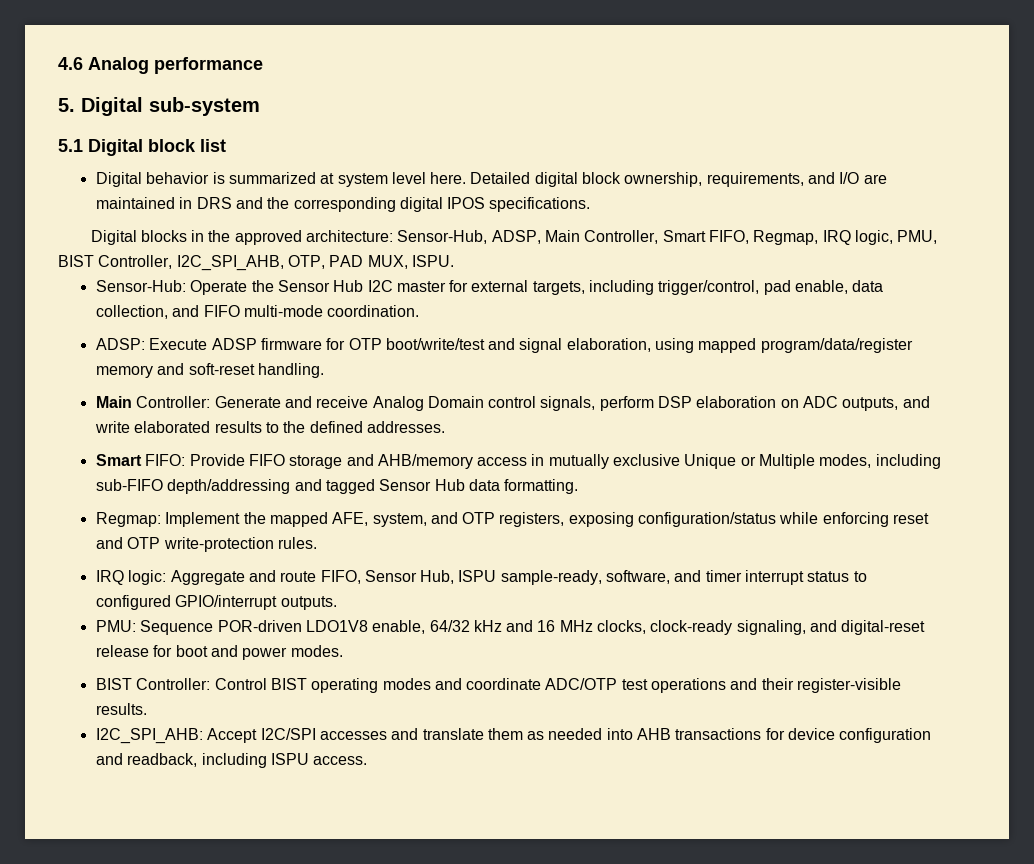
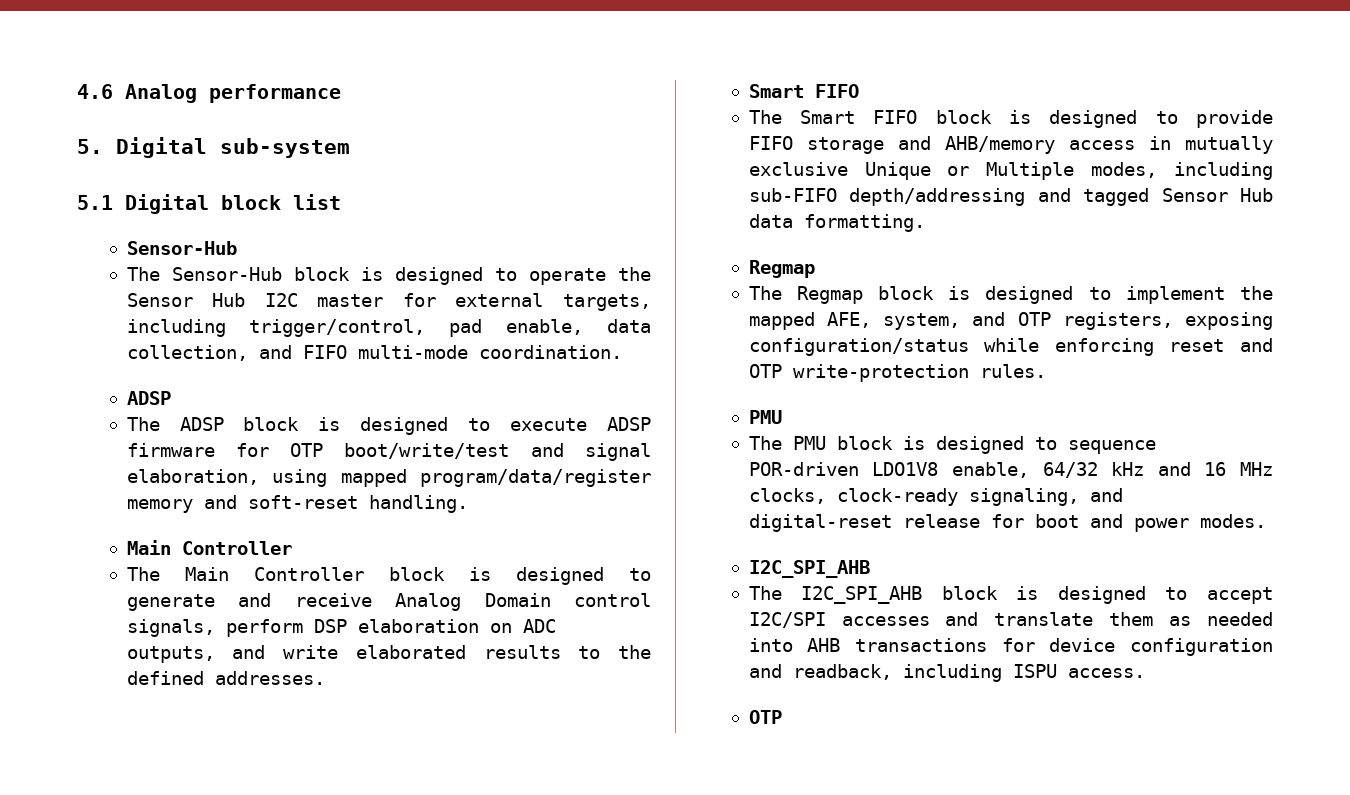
[95,172,887,187] [95,197,591,212] [90,230,938,245] [58,255,454,271] [95,280,248,295] Digital behavior is summarized at system level here. Detailed digital block ownership, requirements, and I/O are maintained in DRS and the corresponding digital IPOS specifications. // Digital blocks in the approved architecture: Sensor-Hub, ADSP, Main Controller, Smart FIFO, Regmap, IRQ logic, PMU, BIST Controller, I2C_SPI_AHB, OTP, PAD MUX, ISPU. // Sensor-Hub: Operate -> [126,241,237,255] [126,267,606,285] Sensor-Hub // The Sensor-Hub block is designed to operate
[95,338,208,350] ADSP: Execute -> [126,391,171,405] [126,417,588,435] ADSP // The ADSP block is designed to execute
[136,396,281,408] Controller: Generate -> [181,541,292,555] [126,567,651,585] [126,594,215,611] Controller // The Main Controller block is designed to generate
[145,454,245,466] FIFO: Provide -> [814,84,859,98] [748,110,1273,128] FIFO // The Smart FIFO block is designed to provide
[95,512,241,527] Regmap: Implement -> [748,260,815,278] [748,286,1225,304] Regmap // The Regmap block is designed to implement
[95,570,867,585] [95,595,337,610] [95,620,214,635] IRQ logic: Aggregate and route FIFO, Sensor Hub, ISPU sample-ready, software, and timer interrupt status to configured GPIO/interrupt outputs. // PMU: Sequence -> [748,410,782,424] [748,436,1156,454] PMU // The PMU block is designed to sequence
[95,678,902,693] [95,703,147,715] [95,728,258,744] BIST Controller: Control BIST operating modes and coordinate ADC/OTP test operations and their register-visible results. // I2C_SPI_AHB: Accept -> [748,560,870,578] [748,586,1273,604] I2C_SPI_AHB // The I2C_SPI_AHB block is designed to accept
(368, 760) none -> [748,710,782,724] // OTP

